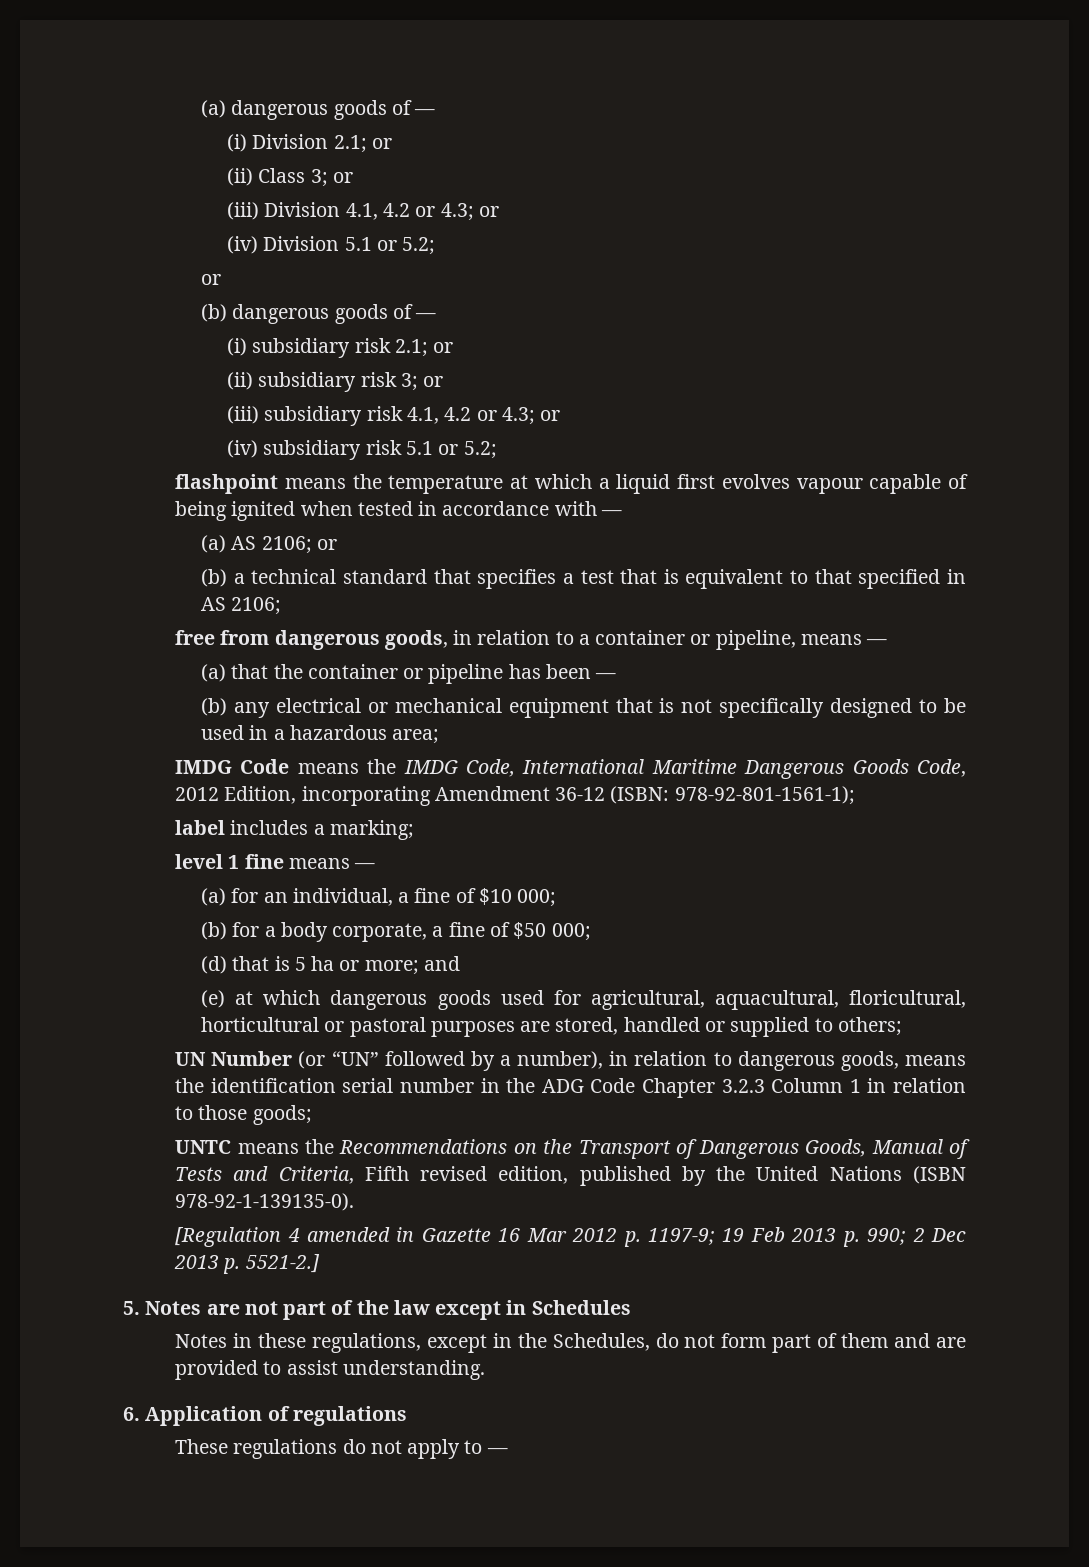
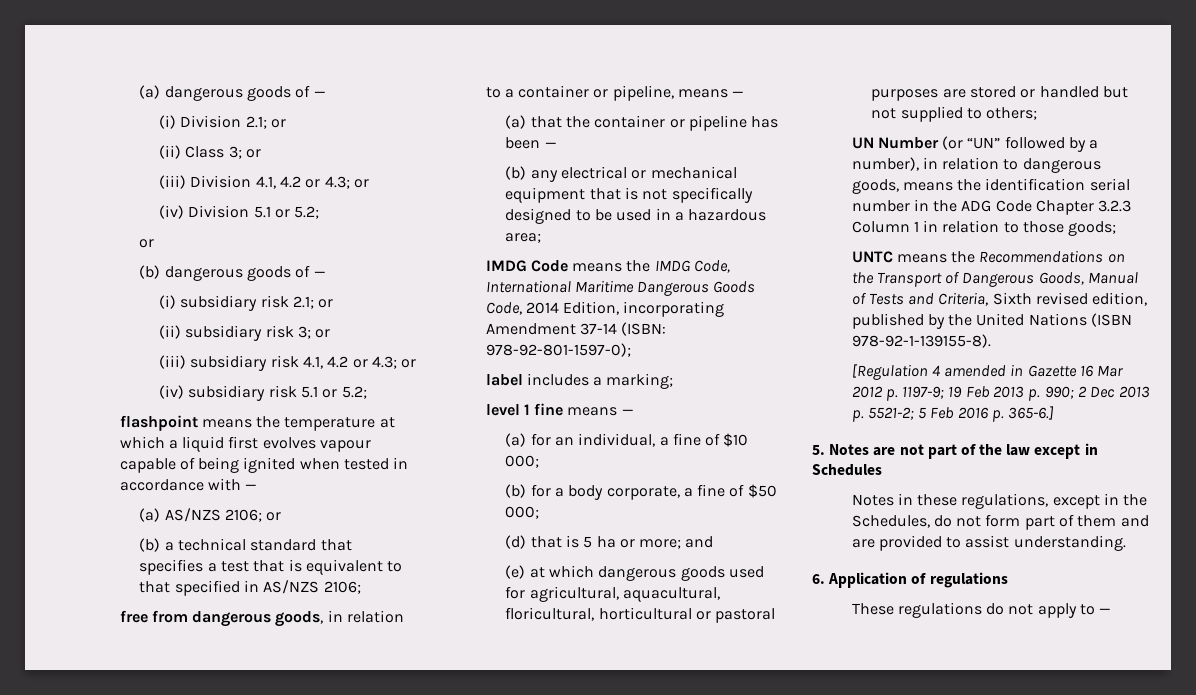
[231,536,257,550] AS -> [164,508,221,522] AS/NZS
[201,597,227,611] AS -> [263,580,320,594] AS/NZS
[175,787,220,801] 2012 -> [525,302,559,314] 2014
[555,786,855,805] 36-12 (ISBN: 978-92-801-1561-1); -> [579,322,667,336] [485,343,631,357] 37-14 (ISBN: 978-92-801-1597-0);
[555,1017,725,1035] stored, handled or -> [969,86,1128,98] [871,108,897,119] stored or handled but not
[364,1166,409,1181] Fifth -> [992,292,1032,305] Sixth
[175,1193,355,1211] 978-92-1-139135-0). -> [851,334,991,348] 978-92-1-139155-8).
[245,1254,320,1273] 5521-2.] -> [867,406,1055,422] 5521-2; 5 Feb 2016 p. 365-6.]

